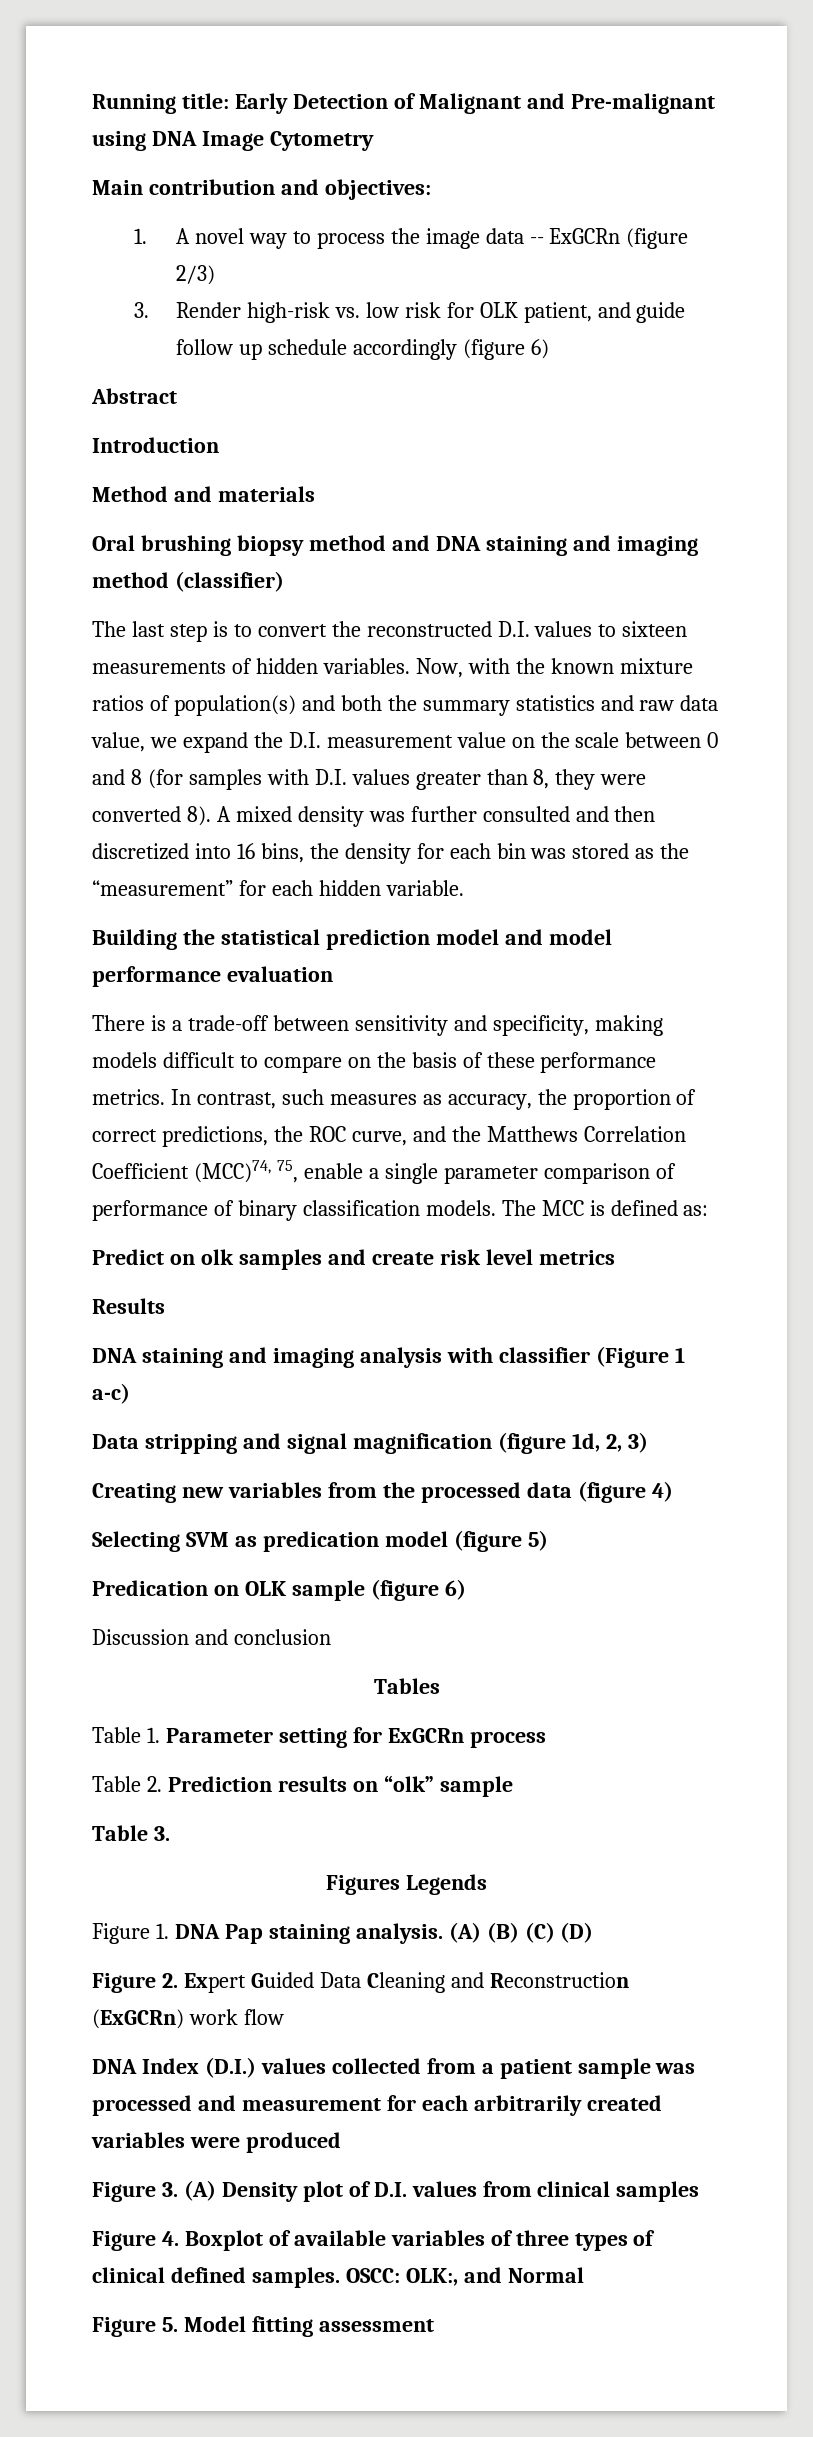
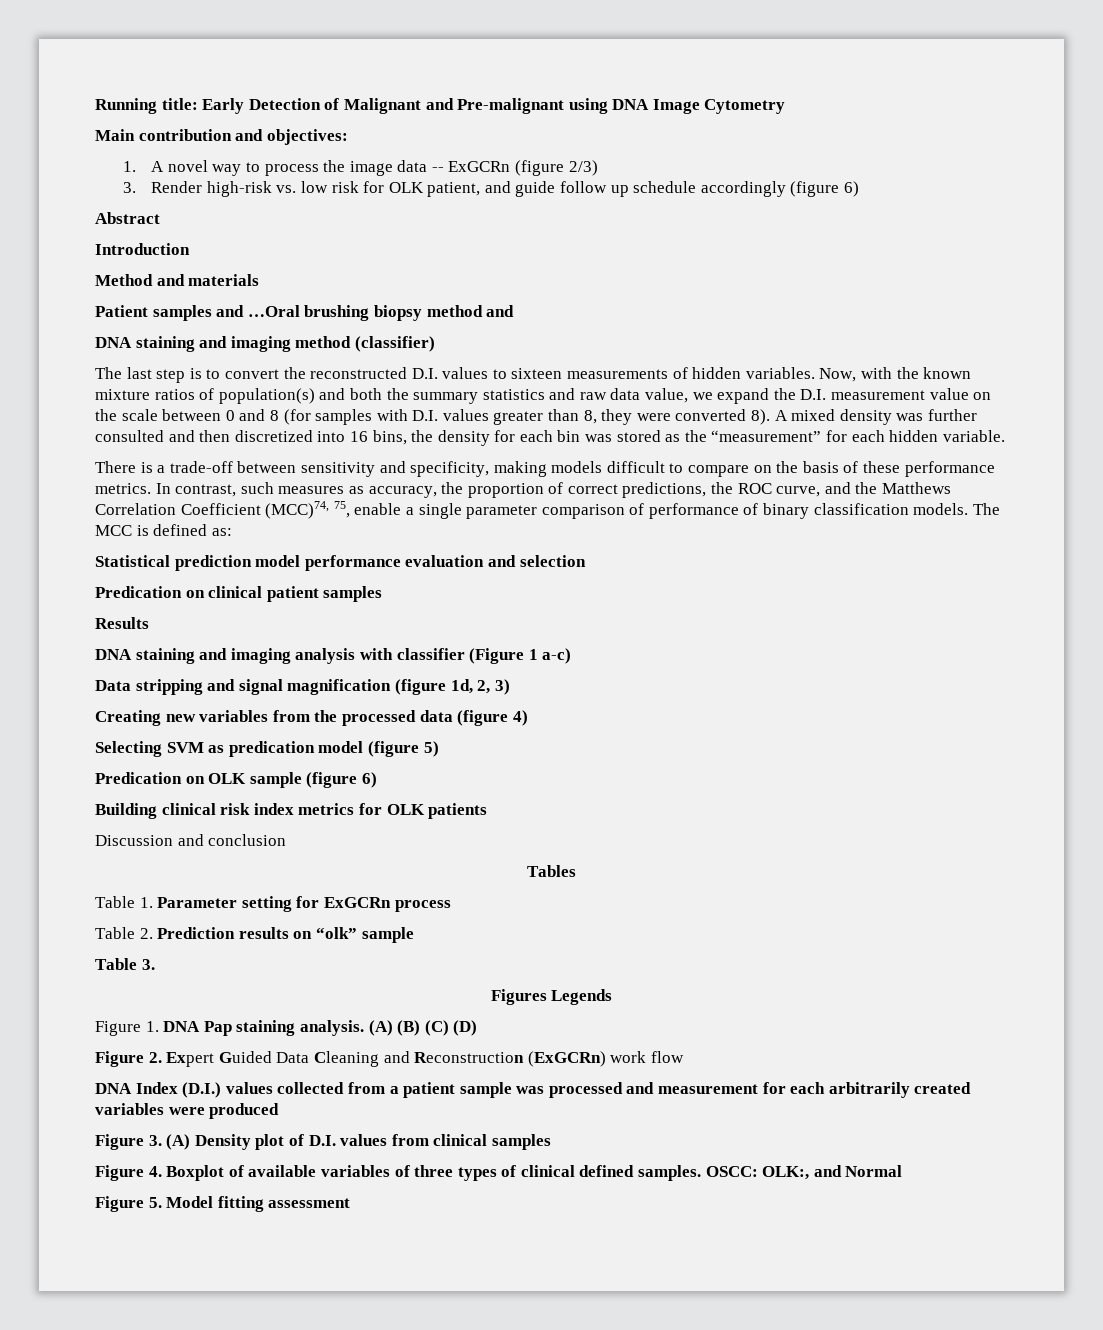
[92,535,135,551] Oral -> [95,305,300,321] Patient samples and …Oral
(430, 543) none -> (515, 311) //
[92,929,612,950] [92,966,333,987] // Building the statistical prediction model and model performance evaluation -> (1005, 436) none
[92,1249,615,1270] Predict on olk samples and create risk level metrics -> [95,555,586,571] [95,586,383,602] Statistical prediction model performance evaluation and selection // Predication on clinical patient samples
(466, 1589) none -> [95,803,488,819] // Building clinical risk index metrics for OLK patients

